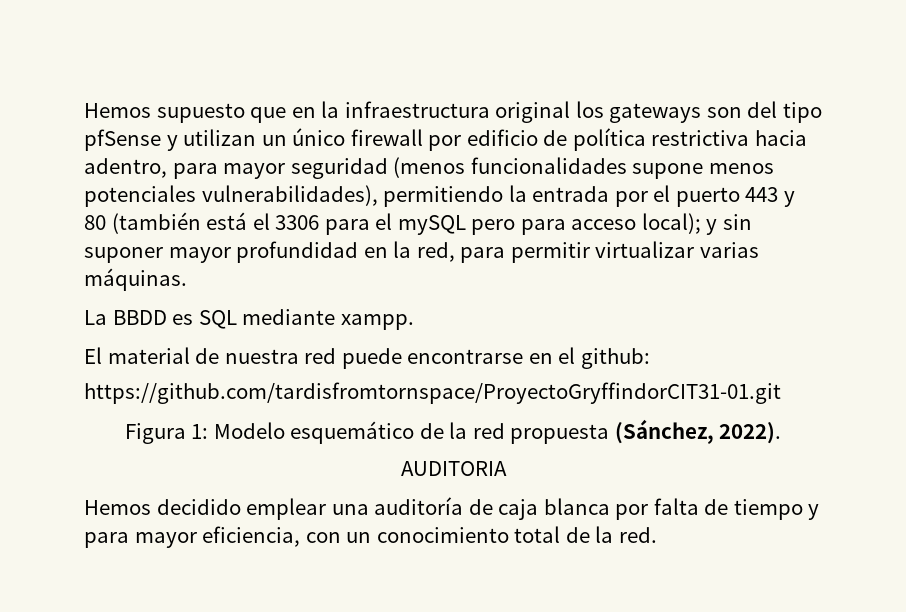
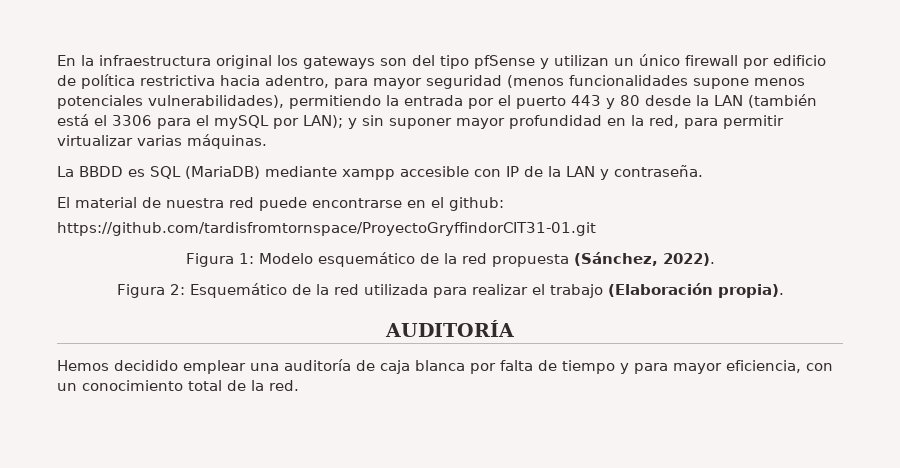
[84,103,316,123] Hemos supuesto que en -> [57,55,76,66] En
(106, 222) none -> [645,95,743,106] desde la LAN
[471,213,701,235] pero para acceso local); -> [273,115,343,129] por LAN);
[242,309,414,330] mediante xampp. -> [185,165,703,180] (MariaDB) mediante xampp accesible con IP de la LAN y contraseña.
[400,461,507,476] AUDITORIA -> [116,283,784,298] [385,320,514,337] Figura 2: Esquemático de la red utilizada para realizar el trabajo (Elaboración propia). // AUDITORÍA

